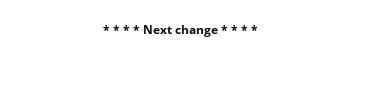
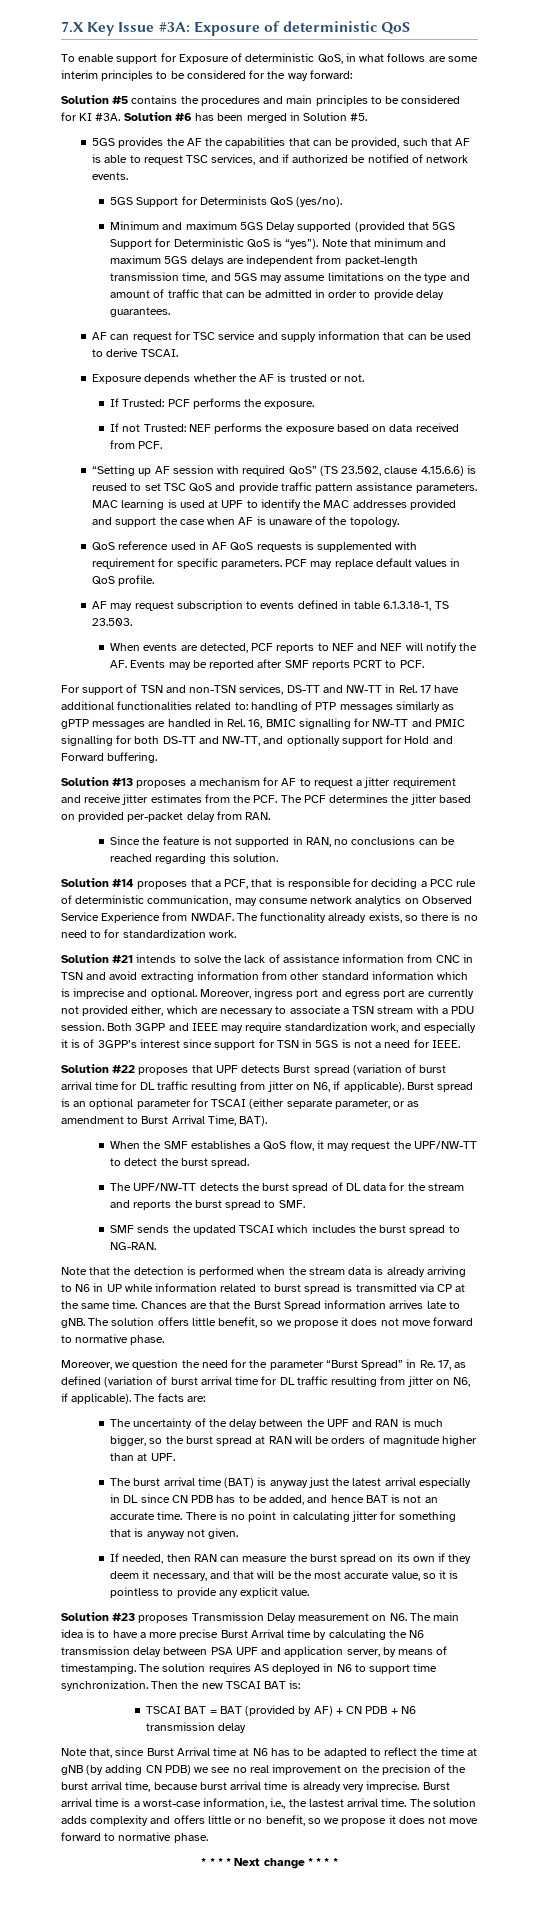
(102, 29) none -> [61,21,411,36] [61,53,478,64] [61,70,352,81] [61,95,461,106] [61,112,368,123] [92,137,471,148] [92,154,469,165] [92,172,129,180] [110,196,343,207] [110,221,456,232] [110,238,447,249] [110,255,418,266] [110,272,470,283] [110,289,444,300] [110,307,171,317] [92,331,472,342] [92,348,178,357] [92,373,365,384] [110,398,315,409] [110,423,459,434] [110,440,163,449] [92,465,476,476] [92,482,477,493] [92,499,456,510] [92,516,399,527] [92,541,418,552] [92,558,461,569] [92,575,155,586] [92,600,449,611] [92,618,133,626] [110,642,478,653] [110,659,424,670] [61,684,460,695] [61,701,455,712] [61,718,465,729] [61,735,453,746] [61,752,158,763] [61,777,456,788] [61,794,471,805] [61,811,271,822] [110,836,455,847] [110,853,278,864] [61,878,477,889] [61,895,472,906] [61,912,478,923] [61,929,236,938] [61,954,473,963] [61,971,469,982] [61,988,474,999] [61,1005,475,1016] [61,1022,477,1033] [61,1039,460,1050] [61,1064,447,1075] [61,1081,474,1092] [61,1098,420,1109] [61,1115,268,1126] [110,1140,477,1151] [110,1158,250,1168] [110,1182,464,1193] [110,1200,305,1210] [110,1224,460,1235] [110,1242,157,1250] [61,1266,466,1277] [61,1283,466,1294] [61,1300,460,1311] [61,1317,474,1328] [61,1334,165,1345] [61,1359,467,1370] [61,1376,471,1387] [61,1393,205,1404] [110,1418,443,1429] [110,1435,478,1446] [110,1453,175,1461] [110,1477,471,1488] [110,1494,438,1505] [110,1511,456,1522] [110,1528,239,1539] [110,1553,472,1564] [110,1570,459,1581] [110,1587,310,1598] [61,1612,460,1623] [61,1629,425,1640] [61,1646,448,1657] [61,1663,438,1674] [61,1680,301,1691] [146,1705,416,1716] [146,1722,247,1733] [61,1747,477,1758] [61,1764,467,1775] [61,1781,450,1792] [61,1798,476,1809] [61,1815,479,1826] [61,1832,208,1843] 7.X Key Issue #3A: Exposure of deterministic QoS // To enable support for Exposure of deterministic QoS, in what follows are some interim principles to be considered for the way forward: // Solution #5 contains the procedures and main principles to be considered for KI #3A. Solution #6 has been merged in Solution #5. // 5GS provides the AF the capabilities that can be provided, such that AF is able to request TSC services, and if authorized be notified of network events. // 5GS Support for Determinists QoS (yes/no). // Minimum and maximum 5GS Delay supported (provided that 5GS Support for Deterministic QoS is “yes”). Note that minimum and maximum 5GS delays are independent from packet-length transmission time, and 5GS may assume limitations on the type and amount of traffic that can be admitted in order to provide delay guarantees. // AF can request for TSC service and supply information that can be used to derive TSCAI. // Exposure depends whether the AF is trusted or not. // If Trusted: PCF performs the exposure. // If not Trusted: NEF performs the exposure based on data received from PCF. // “Setting up AF session with required QoS” (TS 23.502, clause 4.15.6.6) is reused to set TSC QoS and provide traffic pattern assistance parameters. MAC learning is used at UPF to identify the MAC addresses provided and support the case when AF is unaware of the topology. // QoS reference used in AF QoS requests is supplemented with requirement for specific parameters. PCF may replace default values in QoS profile. // AF may request subscription to events defined in table 6.1.3.18-1, TS 23.503. // When events are detected, PCF reports to NEF and NEF will notify the AF. Events may be reported after SMF reports PCRT to PCF. // For support of TSN and non-TSN services, DS-TT and NW-TT in Rel. 17 have additional functionalities related to: handling of PTP messages similarly as gPTP messages are handled in Rel. 16, BMIC signalling for NW-TT and PMIC signalling for both DS-TT and NW-TT, and optionally support for Hold and Forward buffering. // Solution #13 proposes a mechanism for AF to request a jitter requirement and receive jitter estimates from the PCF. The PCF determines the jitter based on provided per-packet delay from RAN. // Since the feature is not supported in RAN, no conclusions can be reached regarding this solution. // Solution #14 proposes that a PCF, that is responsible for deciding a PCC rule of deterministic communication, may consume network analytics on Observed Service Experience from NWDAF. The functionality already exists, so there is no need to for standardization work. // Solution #21 intends to solve the lack of assistance information from CNC in TSN and avoid extracting information from other standard information which is imprecise and optional. Moreover, ingress port and egress port are currently not provided either, which are necessary to associate a TSN stream with a PDU session. Both 3GPP and IEEE may require standardization work, and especially it is of 3GPP’s interest since support for TSN in 5GS is not a need for IEEE. // Solution #22 proposes that UPF detects Burst spread (variation of burst arrival time for DL traffic resulting from jitter on N6, if applicable). Burst spread is an optional parameter for TSCAI (either separate parameter, or as amendment to Burst Arrival Time, BAT). // When the SMF establishes a QoS flow, it may request the UPF/NW-TT to detect the burst spread. // The UPF/NW-TT detects the burst spread of DL data for the stream and reports the burst spread to SMF. // SMF sends the updated TSCAI which includes the burst spread to NG-RAN. // Note that the detection is performed when the stream data is already arriving to N6 in UP while information related to burst spread is transmitted via CP at the same time. Chances are that the Burst Spread information arrives late to gNB. The solution offers little benefit, so we propose it does not move forward to normative phase. // Moreover, we question the need for the parameter “Burst Spread” in Re. 17, as defined (variation of burst arrival time for DL traffic resulting from jitter on N6, if applicable). The facts are: // The uncertainty of the delay between the UPF and RAN is much bigger, so the burst spread at RAN will be orders of magnitude higher than at UPF. // The burst arrival time (BAT) is anyway just the latest arrival especially in DL since CN PDB has to be added, and hence BAT is not an accurate time. There is no point in calculating jitter for something that is anyway not given. // If needed, then RAN can measure the burst spread on its own if they deem it necessary, and that will be the most accurate value, so it is pointless to provide any explicit value. // Solution #23 proposes Transmission Delay measurement on N6. The main idea is to have a more precise Burst Arrival time by calculating the N6 transmission delay between PSA UPF and application server, by means of timestamping. The solution requires AS deployed in N6 to support time synchronization. Then the new TSCAI BAT is: // TSCAI BAT = BAT (provided by AF) + CN PDB + N6 transmission delay // Note that, since Burst Arrival time at N6 has to be adapted to reflect the time at gNB (by adding CN PDB) we see no real improvement on the precision of the burst arrival time, because burst arrival time is already very imprecise. Burst arrival time is a worst-case information, i.e., the lastest arrival time. The solution adds complexity and offers little or no benefit, so we propose it does not move forward to normative phase. //

